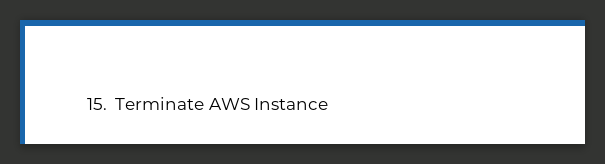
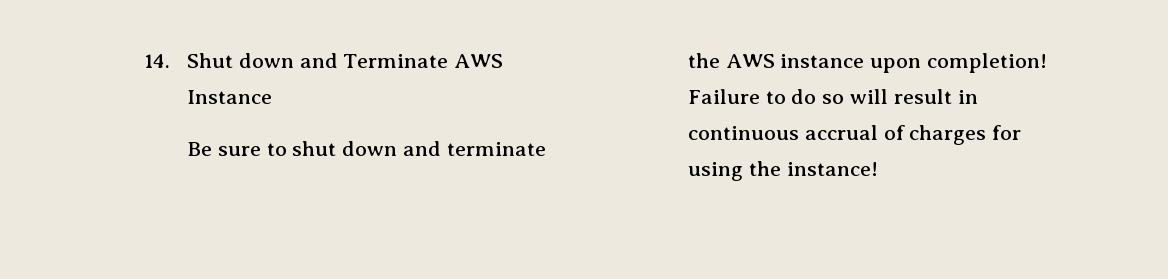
[86,98,107,110] 15. -> [144,53,338,68] 14. Shut down and
(329, 104) none -> [186,141,546,156] [687,53,1048,73] [687,89,978,104] [687,125,1022,145] [687,161,878,181] // Be sure to shut down and terminate the AWS instance upon completion! Failure to do so will result in continuous accrual of charges for using the instance!

